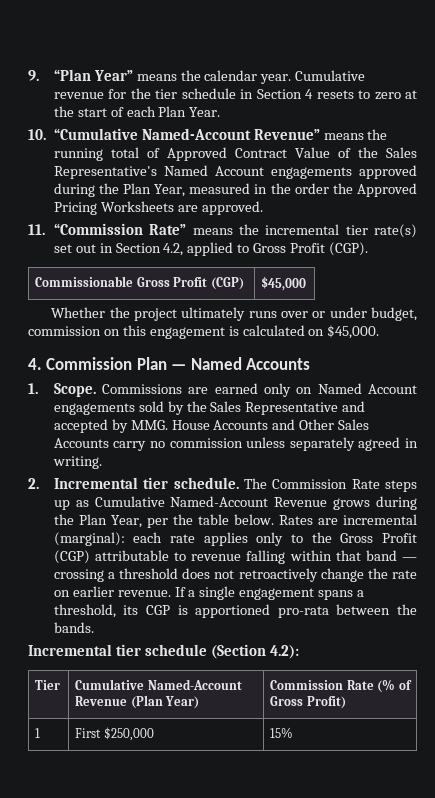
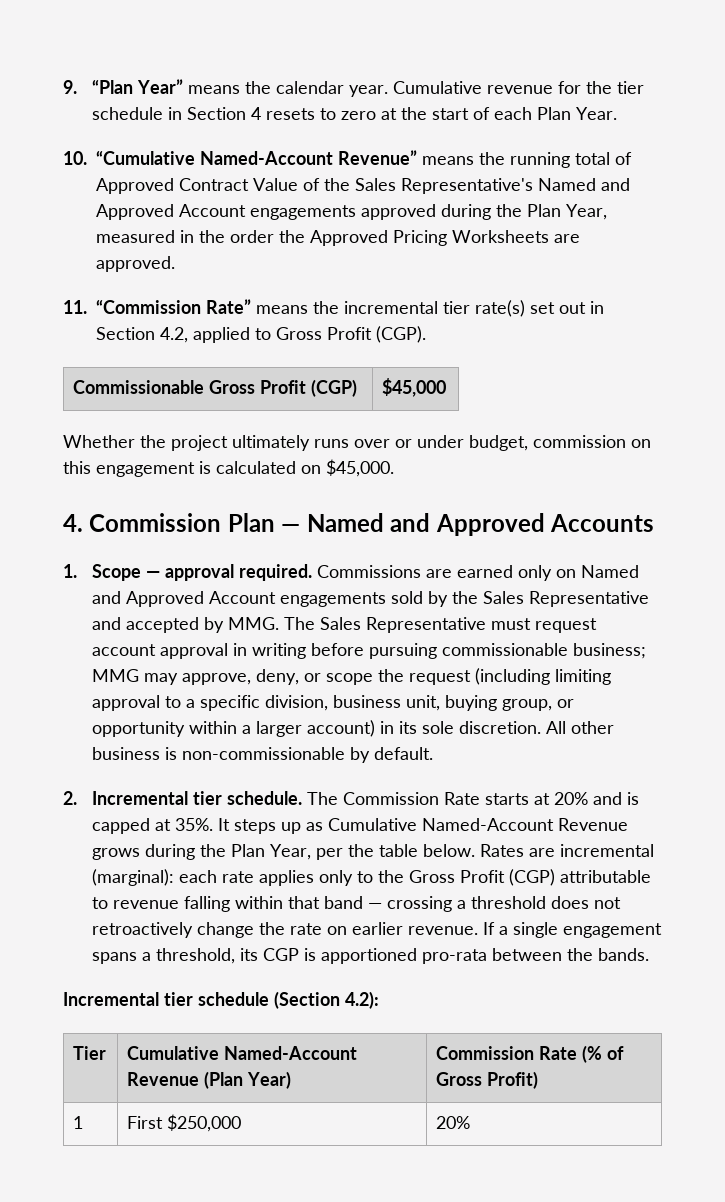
(208, 170) none -> [601,178,630,191] [96,204,174,220] and Approved
(242, 363) none -> [390,513,545,536] and Approved
[53,383,96,397] Scope. -> [92,564,313,581] Scope — approval required.
(362, 388) none -> [92,591,205,607] and Approved
[171,419,370,430] [53,437,419,451] [52,456,102,469] House Accounts and Other Sales Accounts carry no commission unless separately agreed in writing. -> [284,617,598,633] [92,643,647,659] [92,668,612,685] [92,695,575,711] [92,720,615,737] [92,747,434,763] The Sales Representative must request account approval in writing before pursuing commissionable business; MMG may approve, deny, or scope the request (including limiting approval to a specific division, business unit, buying group, or opportunity within a larger account) in its sole discretion. All other business is non-commissionable by default.
(380, 484) none -> [485,792,640,805] [92,818,231,834] starts at 20% and is capped at 35%. It
[270,727,294,738] 15% -> [436,1116,471,1129] 20%

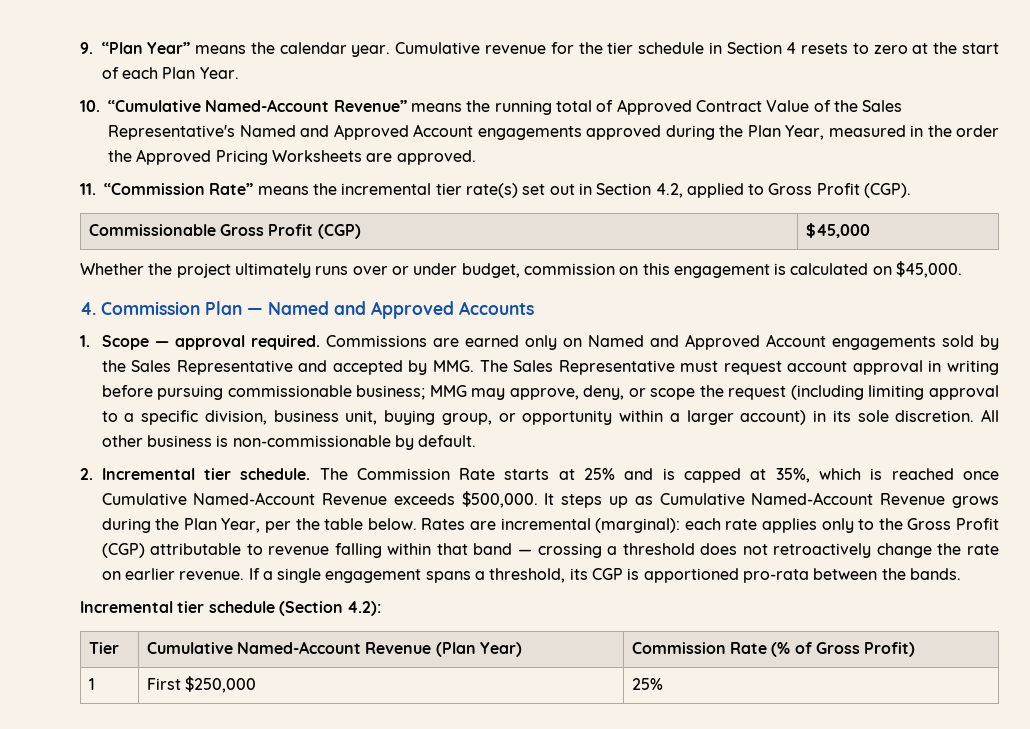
[554,792,589,805] 20% -> [584,468,616,480] 25%
[175,818,214,831] 35%. -> [775,468,1000,483] [101,491,538,508] 35%, which is reached once Cumulative Named-Account Revenue exceeds $500,000.
[436,1116,471,1129] 20% -> [631,678,663,690] 25%

